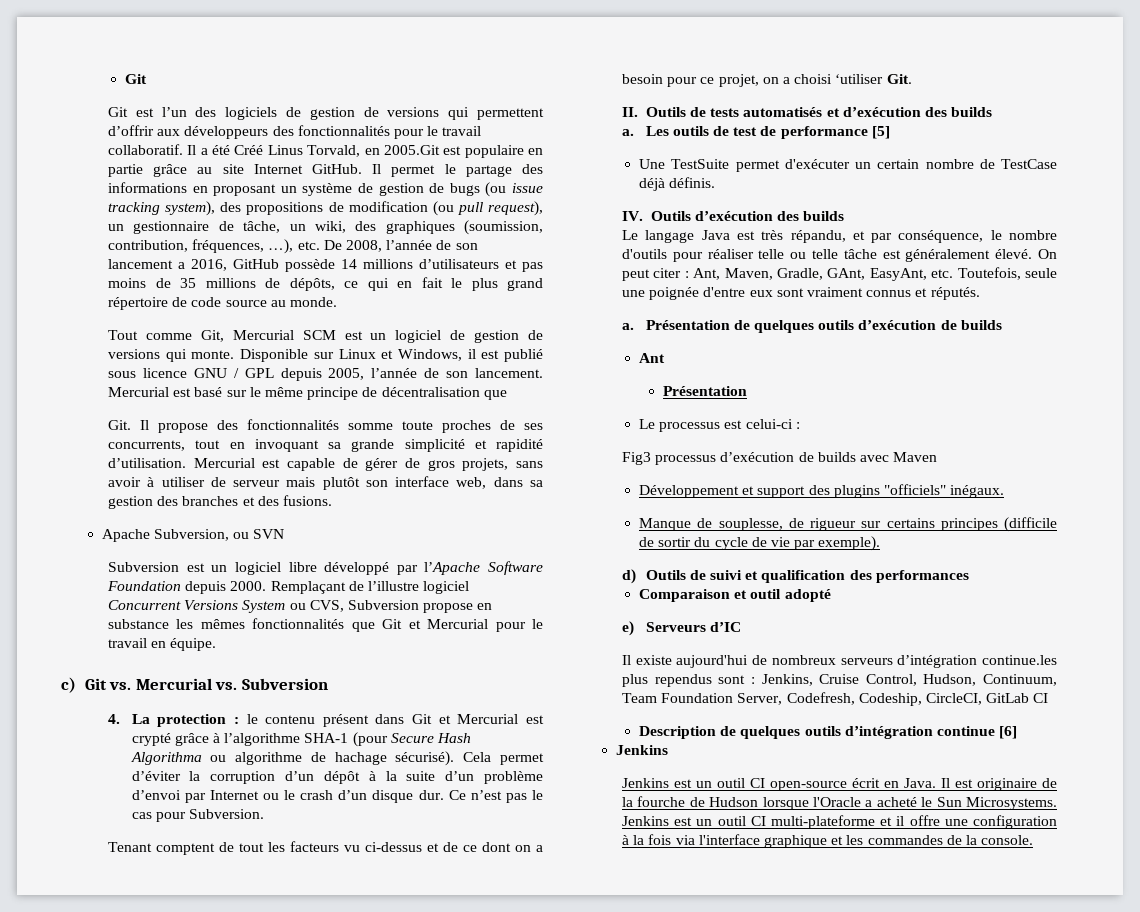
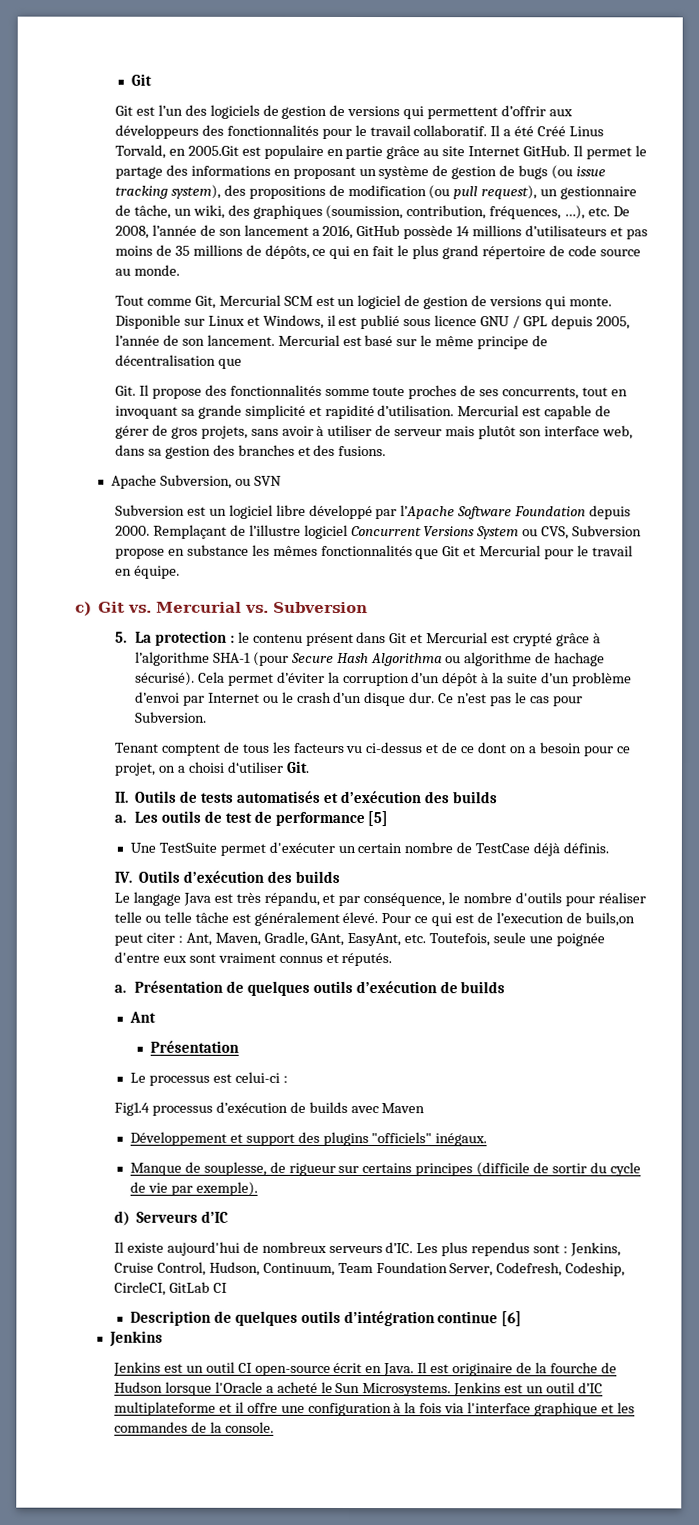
[108,714,121,724] 4. -> [114,631,127,643] 5.
[239,843,265,852] tout -> [242,743,270,753] tous
[835,74,884,84] ‘utiliser -> [226,761,284,773] d‘utiliser
[1038,249,1057,259] On -> [381,912,635,927] Pour ce qui est de l’execution de buils,on
[622,452,652,465] Fig3 -> [113,1102,150,1116] Fig1.4
[645,570,969,583] [639,589,831,602] [622,621,635,636] Outils de suivi et qualification des performances // Comparaison et outil adopté // e) -> (130, 1218) none
[897,655,1057,668] d’intégration continue.les -> [385,1242,439,1254] d’IC. Les
[750,815,876,829] CI multi-plateforme -> [577,1382,603,1394] [113,1401,216,1416] d’IC multiplateforme

